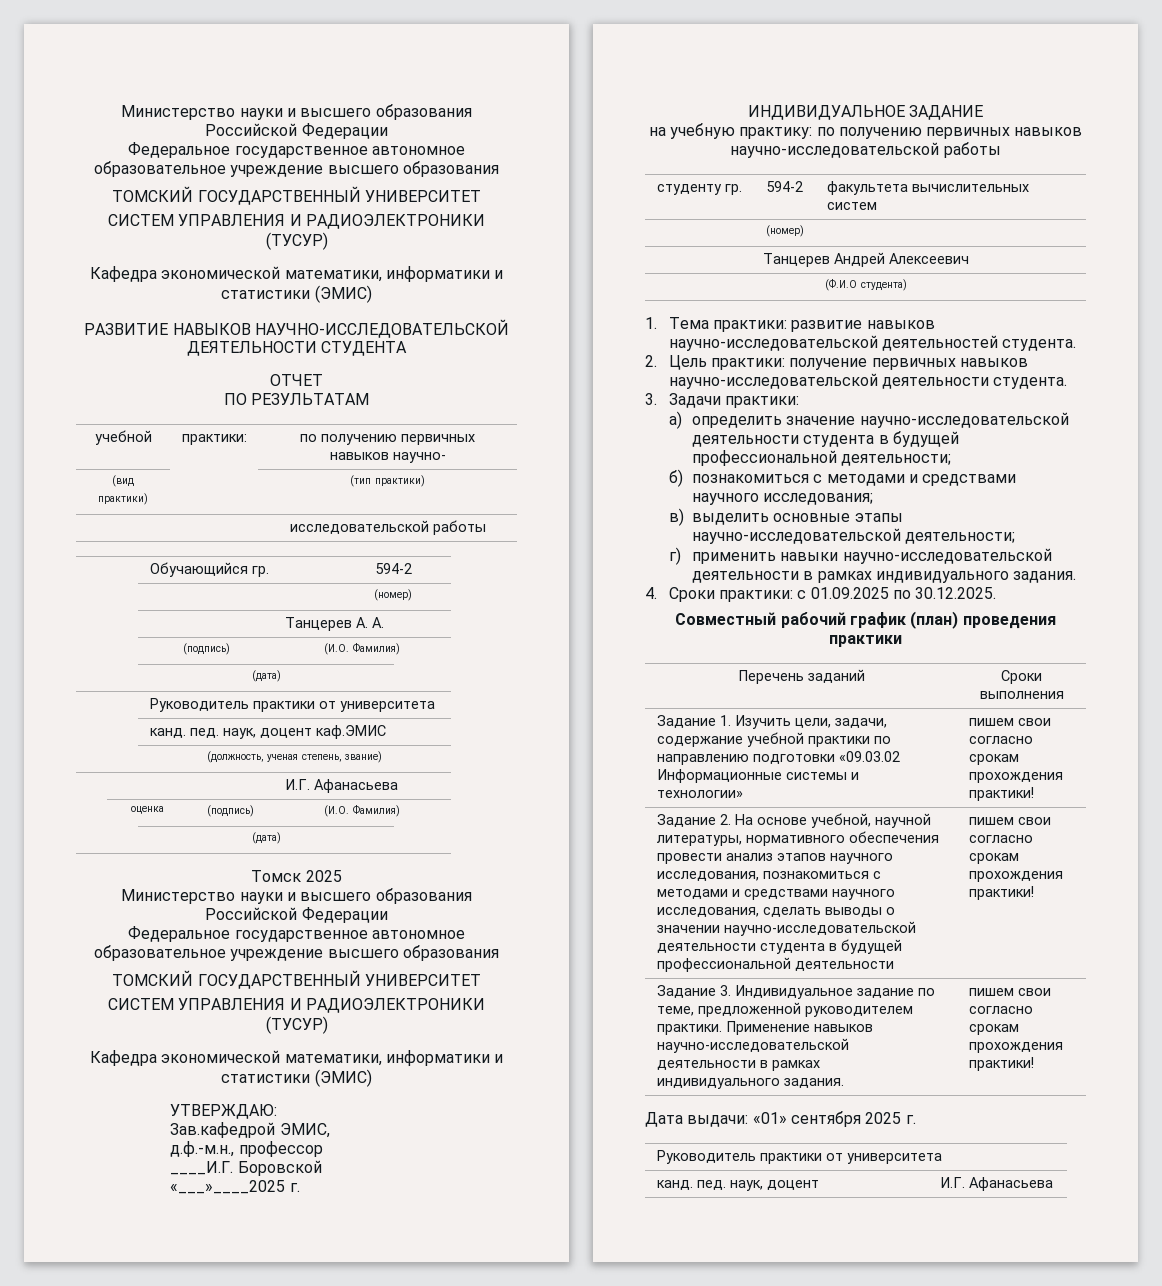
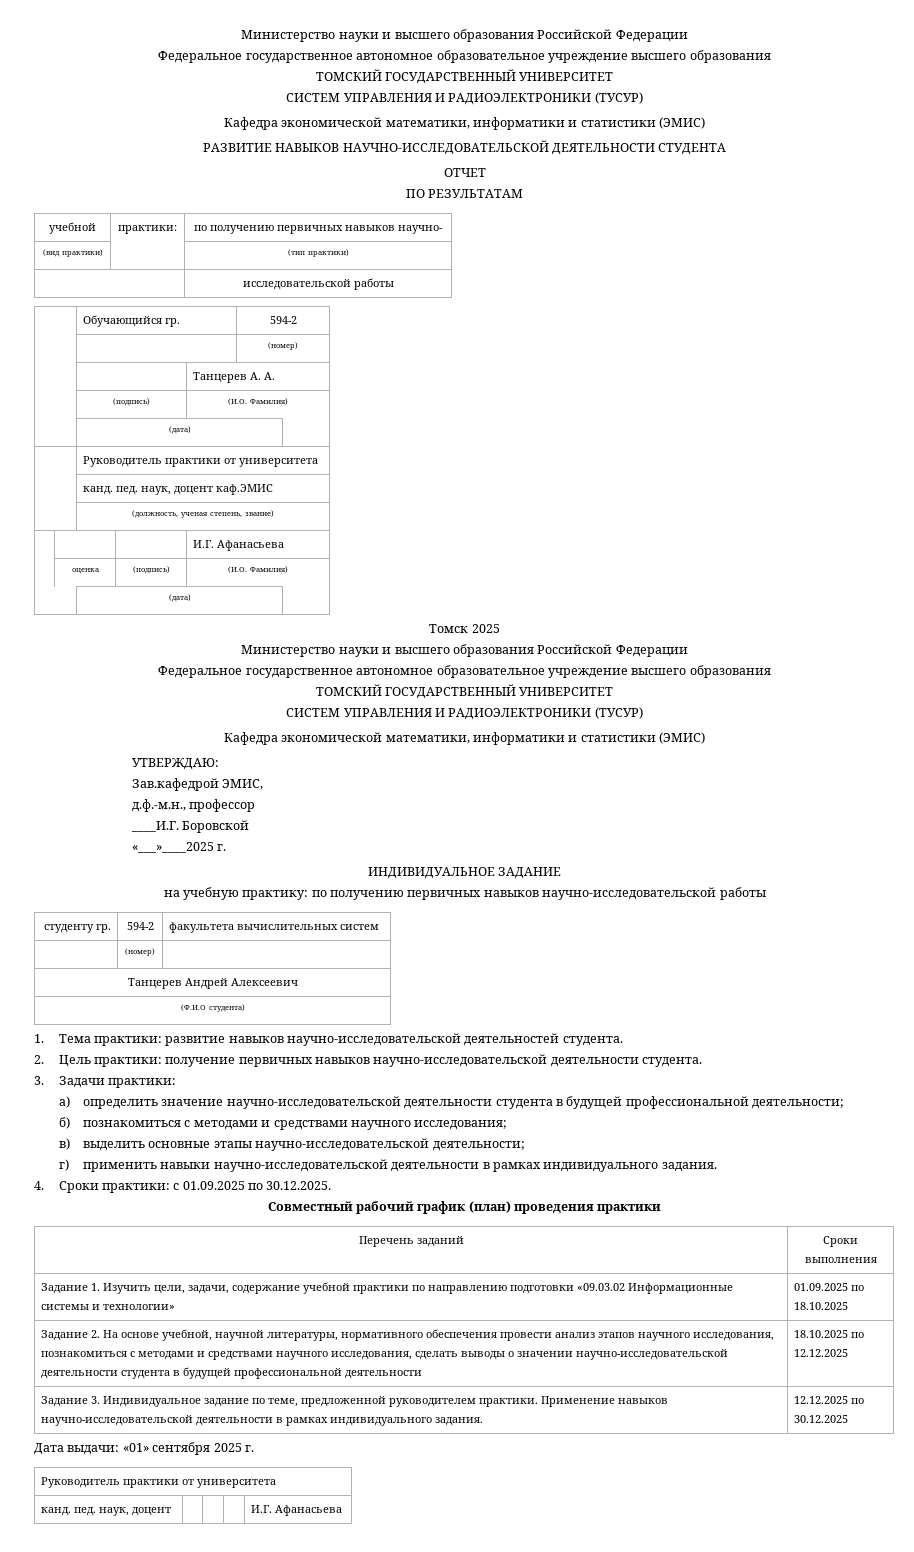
[968,718,1051,726] [968,736,1033,744] [968,754,1019,765] [968,772,1063,783] [968,787,1034,801] пишем свои согласно срокам прохождения практики! -> [794,1283,865,1291] [794,1302,849,1310] 01.09.2025 по 18.10.2025
[968,817,1051,825] [968,835,1033,843] [968,853,1019,864] [968,871,1063,882] [968,886,1034,900] пишем свои согласно срокам прохождения практики! -> [794,1330,865,1338] [794,1349,849,1357] 18.10.2025 по 12.12.2025
[968,988,1051,996] [968,1006,1033,1014] [968,1024,1019,1035] [968,1042,1063,1053] [968,1057,1034,1071] пишем свои согласно срокам прохождения практики! -> [794,1396,865,1404] [794,1415,849,1423] 12.12.2025 по 30.12.2025

